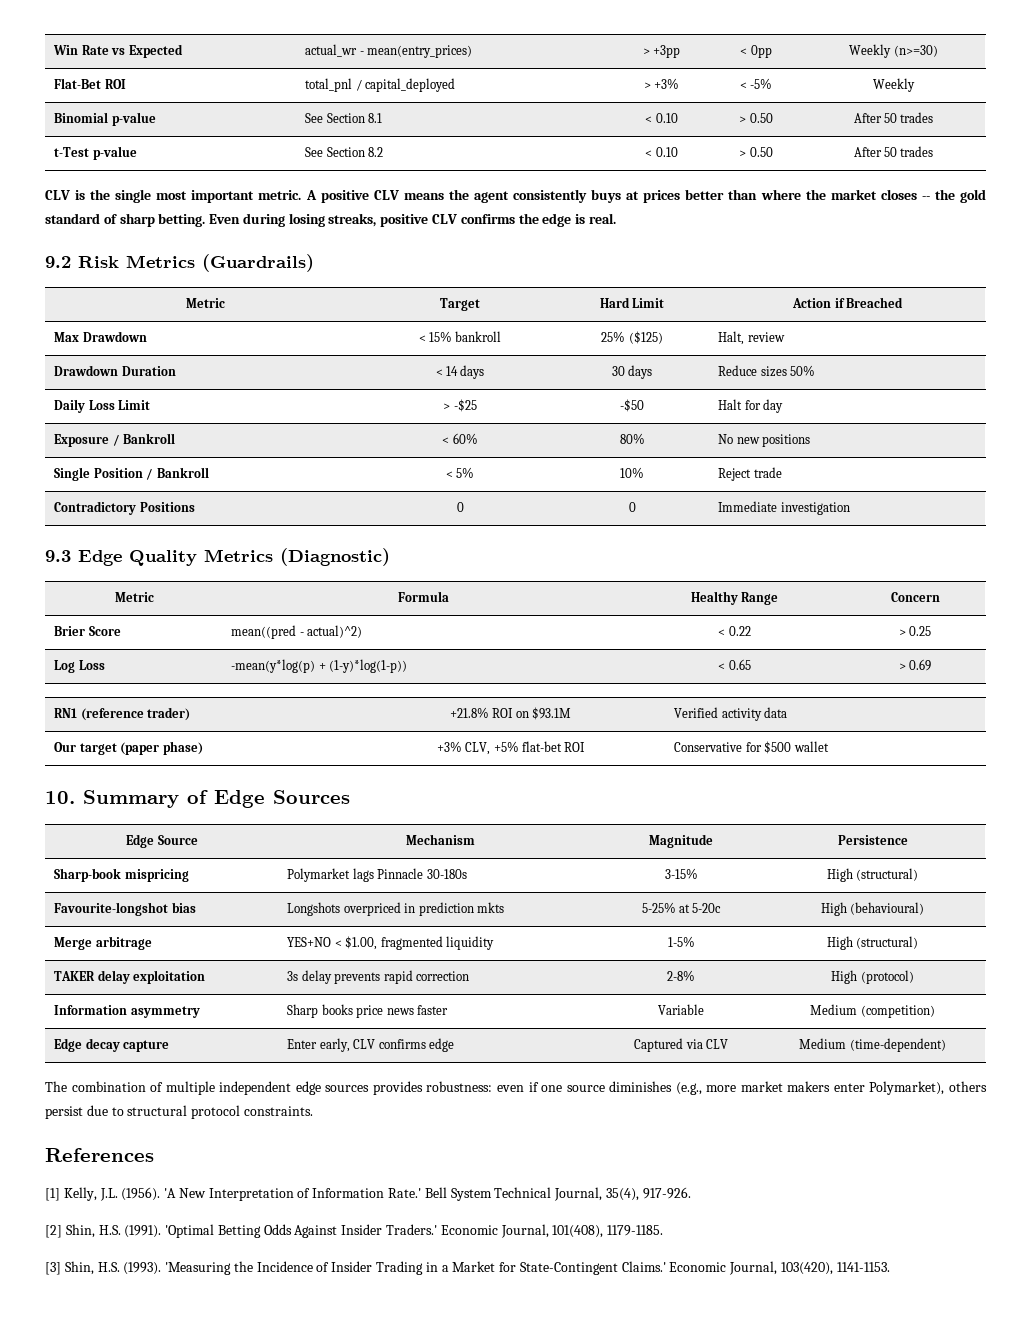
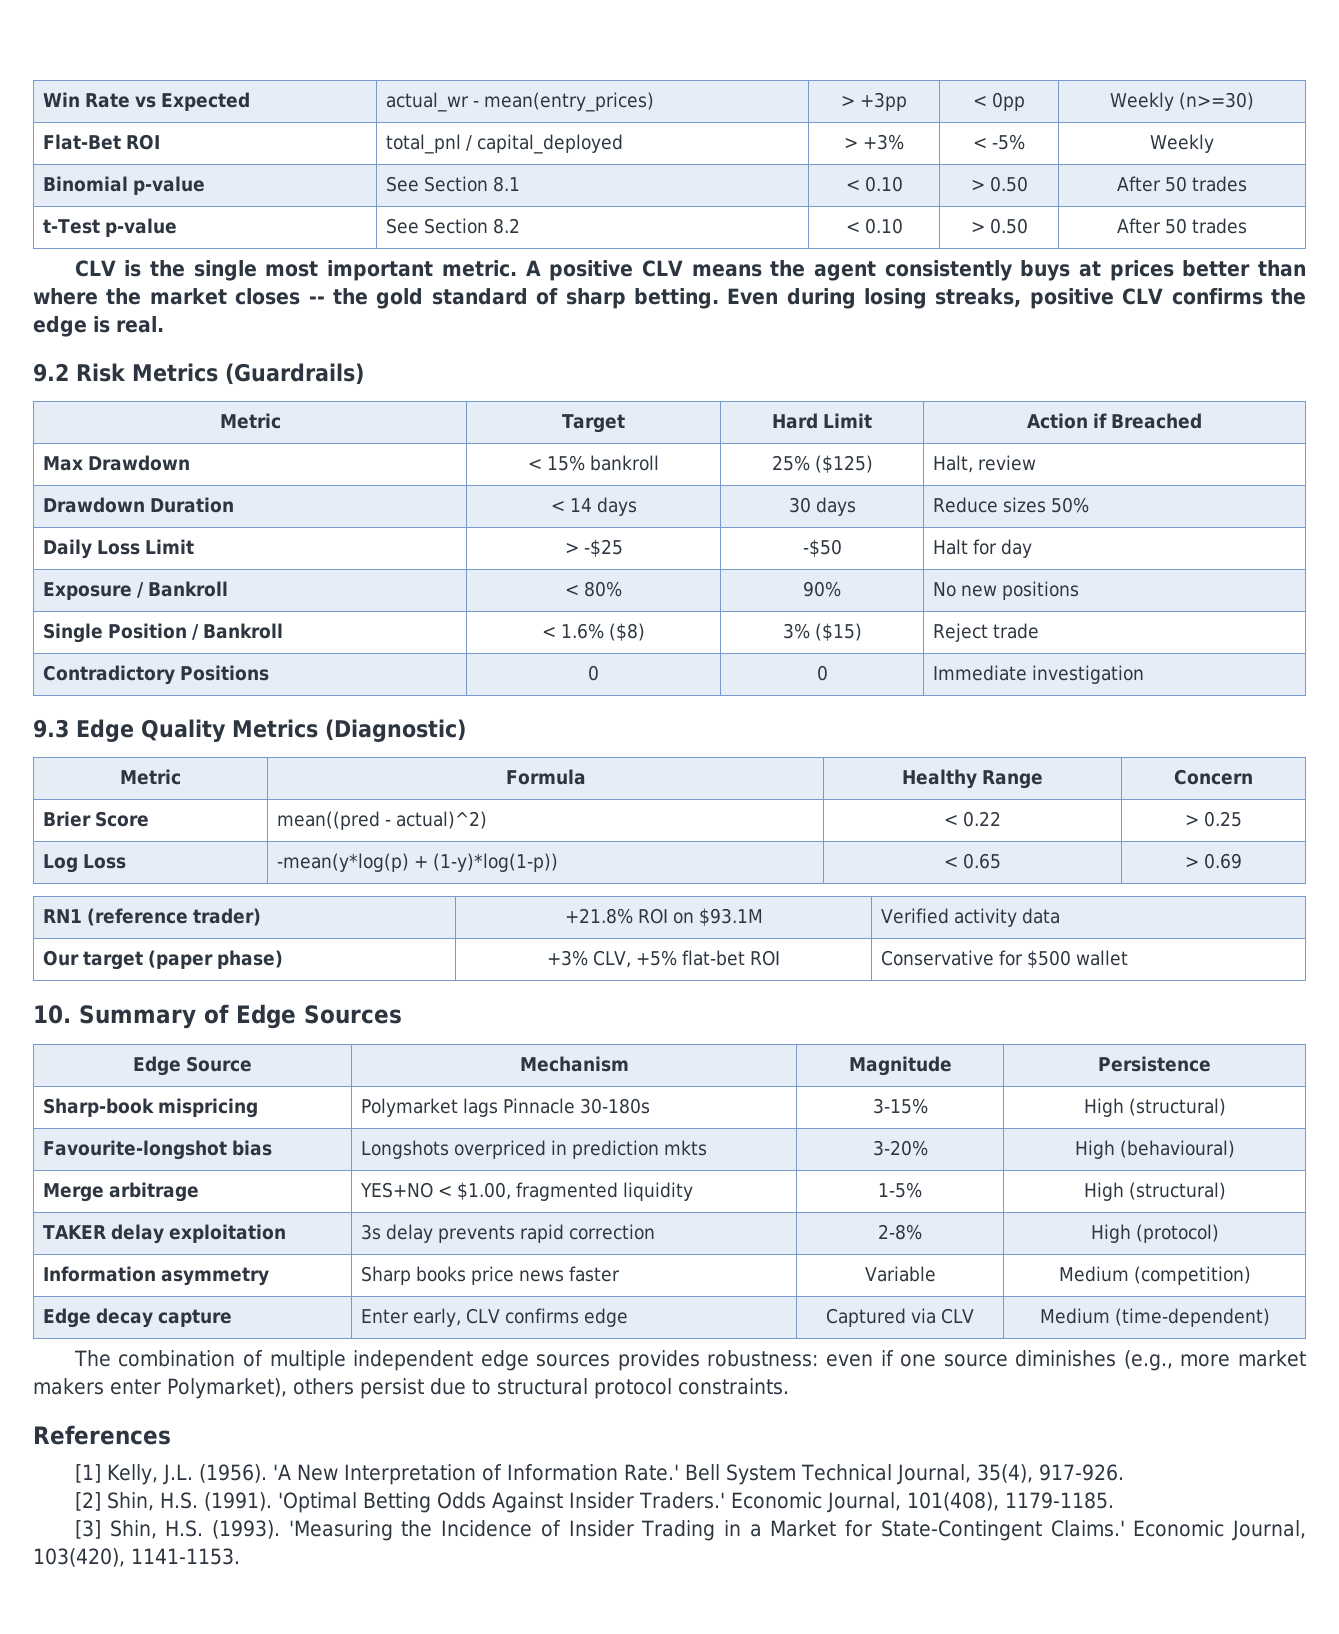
[452,433,478,444] [619,433,645,444] 60% | 80% -> [584,581,623,597] [803,581,842,597] 80% | 90%
[456,467,475,478] [620,467,644,478] 5% | 10% -> [561,623,646,641] [782,623,862,641] 1.6% ($8) | 3% ($15)
[641,902,722,913] 5-25% at 5-20c -> [872,1140,928,1156] 3-20%

